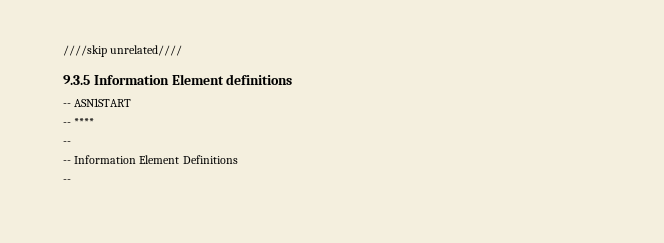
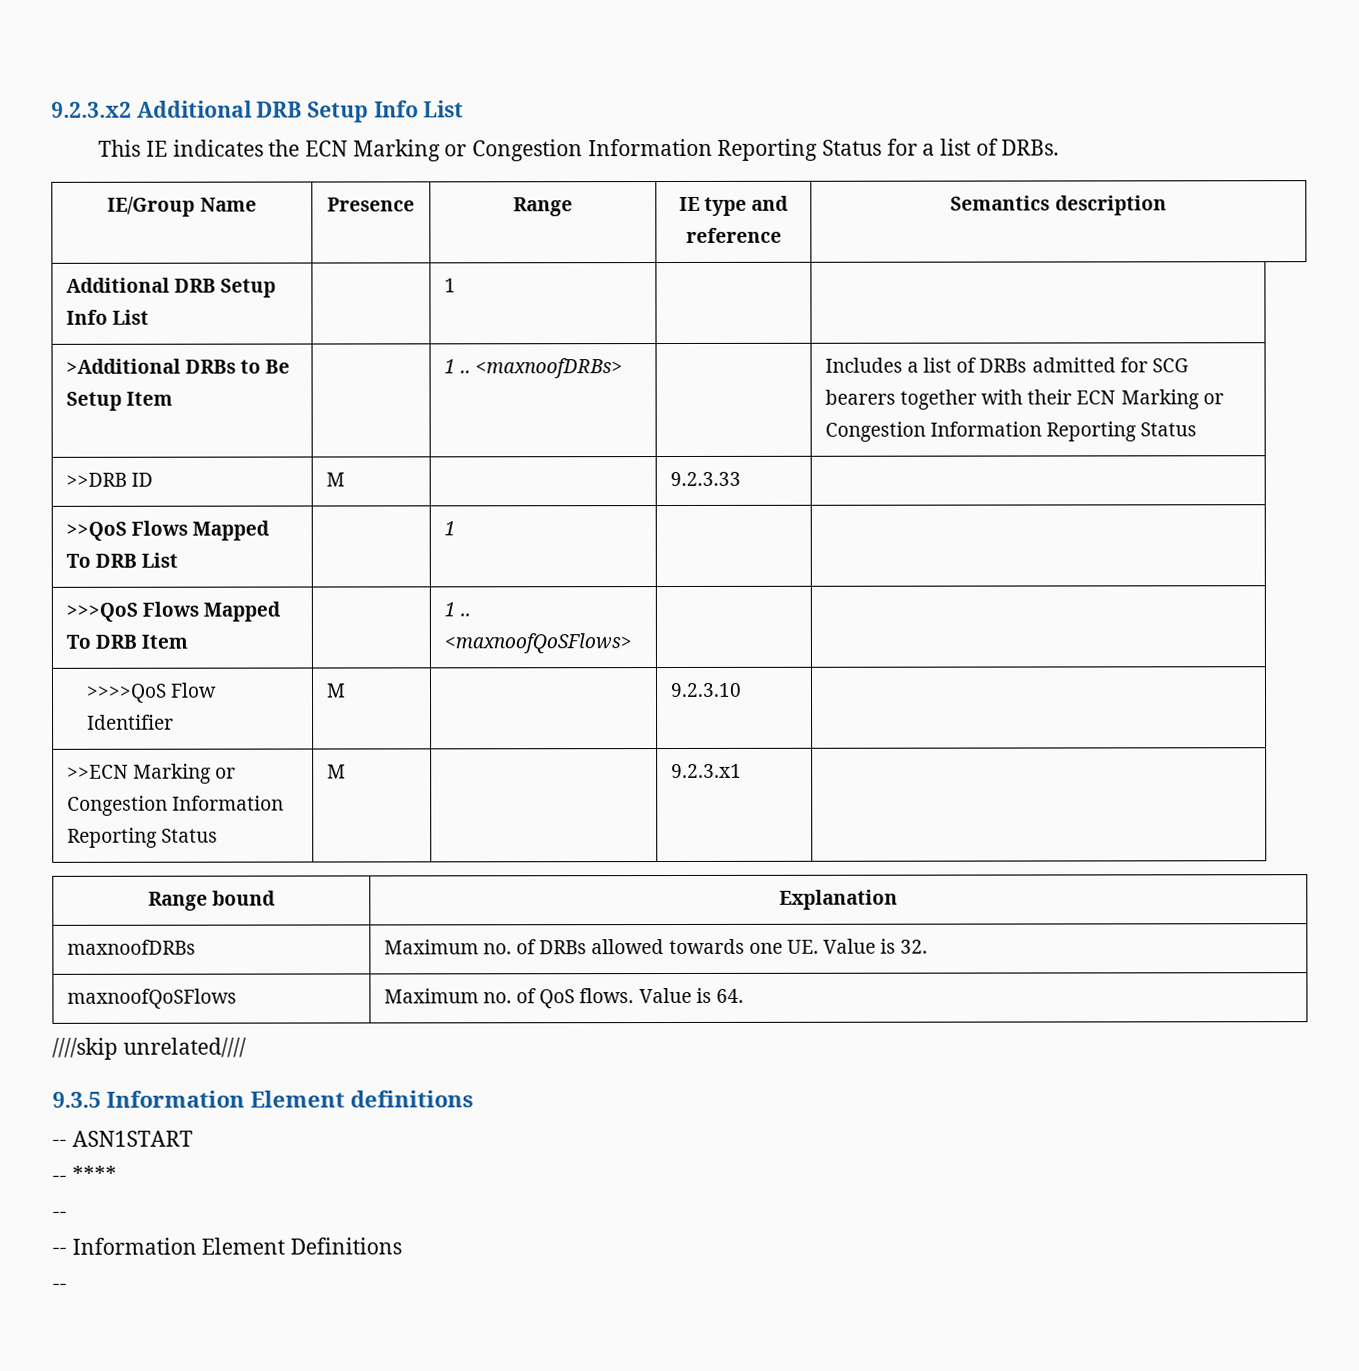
(63, 51) none -> [51,100,465,123] [98,138,1060,162] [107,196,257,217] [327,197,415,212] [513,197,573,217] [678,195,790,216] [685,227,782,243] [950,195,1167,216] [65,277,277,298] [65,309,150,325] [443,278,456,293] [65,358,291,374] [65,391,174,411] [443,358,624,379] [824,357,1189,373] [824,389,1224,410] [824,421,1198,442] [65,472,154,487] [325,472,345,487] [669,471,741,487] [65,520,271,541] [65,552,179,568] [443,521,456,536] [65,601,282,622] [65,634,189,649] [443,602,472,617] [443,633,632,654] [85,682,218,703] [86,714,174,730] [325,683,346,698] [669,682,742,698] [66,763,237,784] [66,795,285,816] [66,827,219,848] [326,764,346,779] [670,763,742,779] [147,890,277,911] [779,889,898,910] [66,939,196,955] [383,938,929,955] [66,988,237,1009] [383,987,744,1009] 9.2.3.x2 Additional DRB Setup Info List // This IE indicates the ECN Marking or Congestion Information Reporting Status for a list of DRBs. // IE/Group Name | Presence | Range | IE type and reference | Semantics description // Additional DRB Setup Info List | | 1 | | // >Additional DRBs to Be Setup Item | | 1 .. <maxnoofDRBs> | | Includes a list of DRBs admitted for SCG bearers together with their ECN Marking or Congestion Information Reporting Status // >>DRB ID | M | | 9.2.3.33 | // >>QoS Flows Mapped To DRB List | | 1 | | // >>>QoS Flows Mapped To DRB Item | | 1 .. <maxnoofQoSFlows> | | // >>>>QoS Flow Identifier | M | | 9.2.3.10 | // >>ECN Marking or Congestion Information Reporting Status | M | | 9.2.3.x1 | // Range bound | Explanation // maxnoofDRBs | Maximum no. of DRBs allowed towards one UE. Value is 32. // maxnoofQoSFlows | Maximum no. of QoS flows. Value is 64. //

